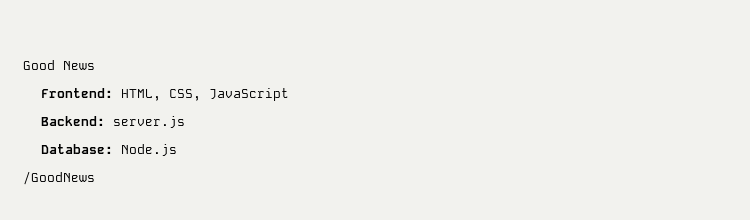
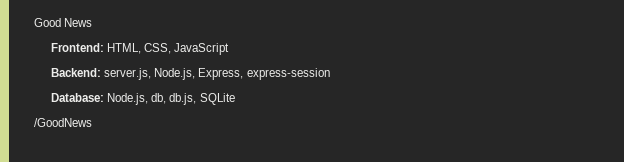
[113,116,186,128] [41,144,178,156] server.js // Database: Node.js -> [104,68,330,80] [51,93,235,105] server.js, Node.js, Express, express-session // Database: Node.js, db, db.js, SQLite

